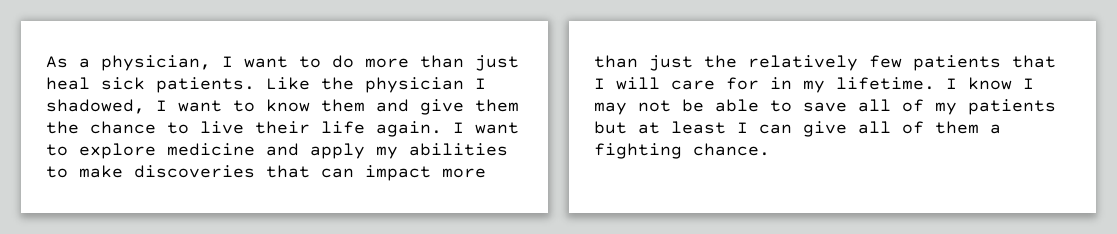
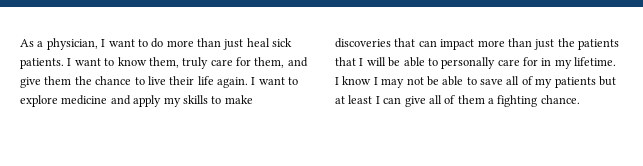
[266,77,486,93] [46,99,365,114] Like the physician I shadowed, I want to know them -> [67,57,285,69] I want to know them, truly care for them,
[409,143,508,156] abilities -> [182,95,208,104] skills
[748,55,902,71] relatively few -> (575, 42) none
(660, 83) none -> [388,57,496,69] be able to personally

